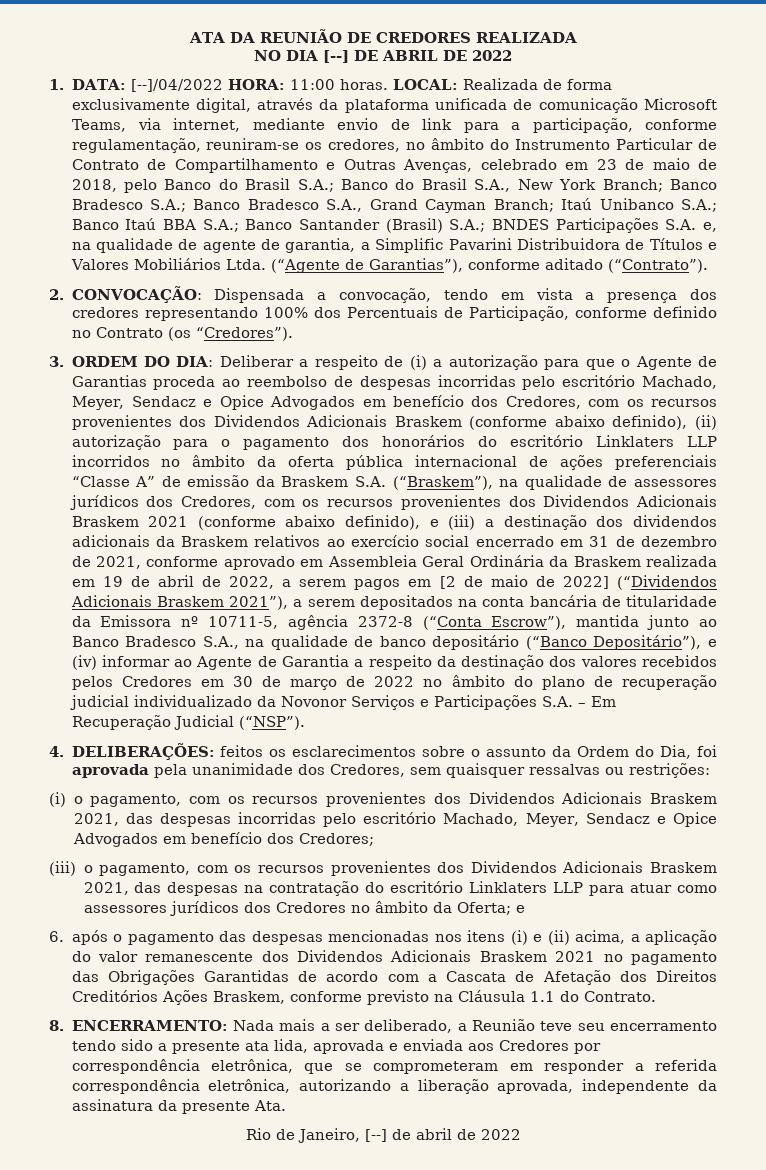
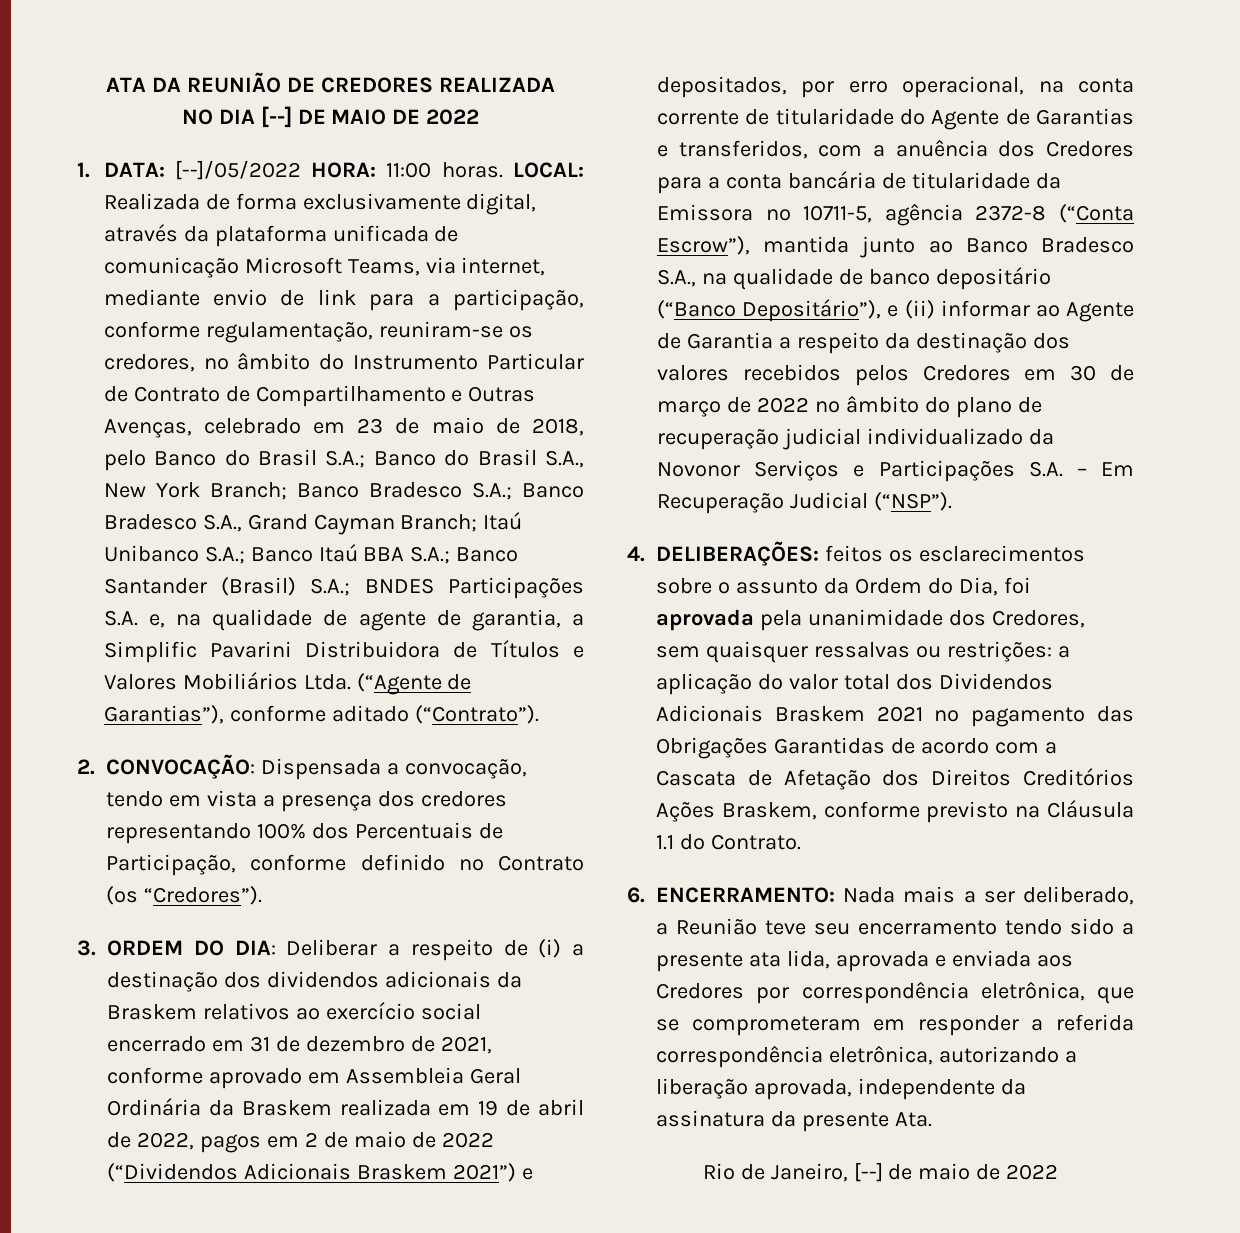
[382,50,438,61] ABRIL -> [331,109,387,125] MAIO
[130,79,223,92] [--]/04/2022 -> [174,160,301,180] [--]/05/2022
[448,355,717,370] [71,375,717,390] [71,395,718,410] [71,415,717,430] [71,435,718,450] [71,455,718,470] [71,475,717,490] [69,495,717,510] [71,515,495,530] autorização para que o Agente de Garantias proceda ao reembolso de despesas incorridas pelo escritório Machado, Meyer, Sendacz e Opice Advogados em benefício dos Credores, com os recursos provenientes dos Dividendos Adicionais Braskem (conforme abaixo definido), (ii) autorização para o pagamento dos honorários do escritório Linklaters LLP incorridos no âmbito da oferta pública internacional de ações preferenciais “Classe A” de emissão da Braskem S.A. (“Braskem”), na qualidade de assessores jurídicos dos Credores, com os recursos provenientes dos Dividendos Adicionais Braskem 2021 (conforme abaixo definido), e (iii) a -> (584, 950) none
[282,579,347,587] a serem -> (194, 1141) none
[439,575,609,589] [2 de maio de 2022] -> [304,1131,494,1148] 2 de maio de 2022
[229,595,477,610] 2021”), a serem depositados na -> [452,1163,533,1182] [657,76,1134,98] [657,108,1134,130] [657,139,1134,159] [657,177,720,194] 2021”) e depositados, por erro operacional, na conta corrente de titularidade do Agente de Garantias e transferidos, com a anuência dos Credores para a
[71,655,97,670] (iv) -> [904,300,935,319] (ii)
[49,792,717,807] [73,812,717,827] [72,832,374,847] [49,861,717,876] [83,881,718,896] [83,901,525,916] [49,930,625,945] // (i) o pagamento, com os recursos provenientes dos Dividendos Adicionais Braskem 2021, das despesas incorridas pelo escritório Machado, Meyer, Sendacz e Opice Advogados em benefício dos Credores; // (iii) o pagamento, com os recursos provenientes dos Dividendos Adicionais Braskem 2021, das despesas na contratação do escritório Linklaters LLP para atuar como assessores jurídicos dos Credores no âmbito da Oferta; e // 6. após o pagamento das despesas mencionadas nos itens (i) e (ii) acima, -> (1052, 651) none
[145,952,254,962] remanescente -> [843,674,890,690] total
[49,1020,64,1031] 8. -> [627,887,645,903] 6.
[415,1128,452,1140] abril -> [918,1163,971,1180] maio

